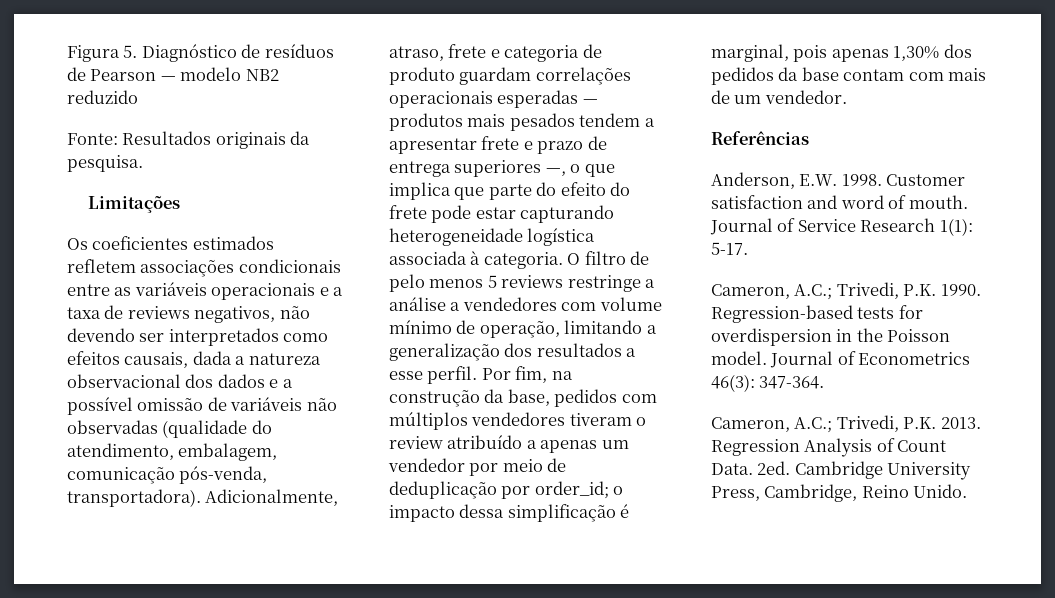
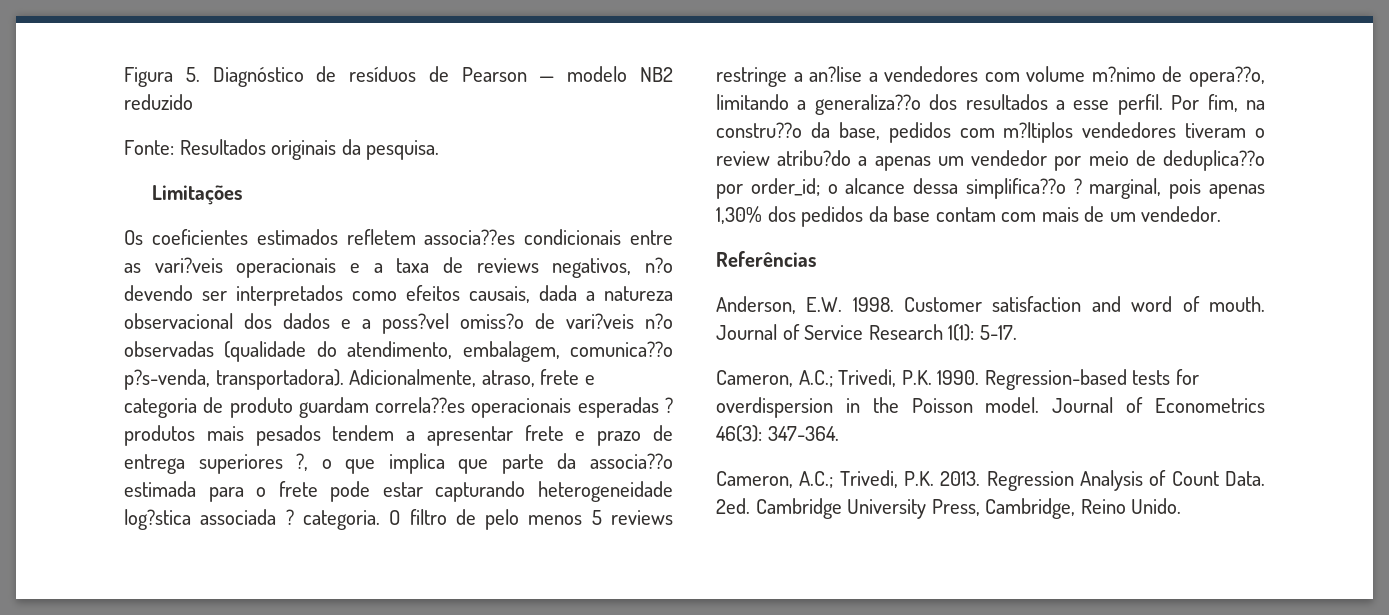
[140,259,235,277] associações -> [424,229,516,245] associa??es
[134,282,207,296] variáveis -> [154,257,223,273] vari?veis
[279,305,310,319] não -> [645,257,673,273] n?o
[67,397,337,415] possível omissão de variáveis não -> [382,313,673,334] poss?vel omiss?o de vari?veis n?o
[67,466,268,484] comunicação pós-venda, -> [570,341,674,357] [124,369,210,390] comunica??o p?s-venda,
[535,67,631,85] correlações -> [375,397,466,413] correla??es
[582,99,598,104] — -> [665,397,673,413] ?
[545,168,566,176] —, -> [296,453,309,471] ?,
[536,182,631,196] do efeito do -> [557,453,673,469] [124,481,267,502] da associa??o estimada para o
[527,228,596,246] [389,251,481,265] logística associada à -> [124,509,294,530] log?stica associada ?
[389,297,446,311] análise -> [809,66,863,82] an?lise
[389,320,560,338] mínimo de operação, -> [1091,66,1265,87] m?nimo de opera??o,
[389,343,500,361] generalização -> [814,94,921,115] generaliza??o
[389,389,480,407] construção -> [716,122,802,138] constru??o
[389,412,468,430] múltiplos -> [1003,122,1074,143] m?ltiplos
[447,435,523,449] atribuído -> [777,150,852,166] atribu?do
[389,481,497,499] deduplicação -> [1163,150,1265,171] deduplica??o
[389,504,630,522] impacto dessa simplificação é -> [845,178,1082,199] alcance dessa simplifica??o ?

